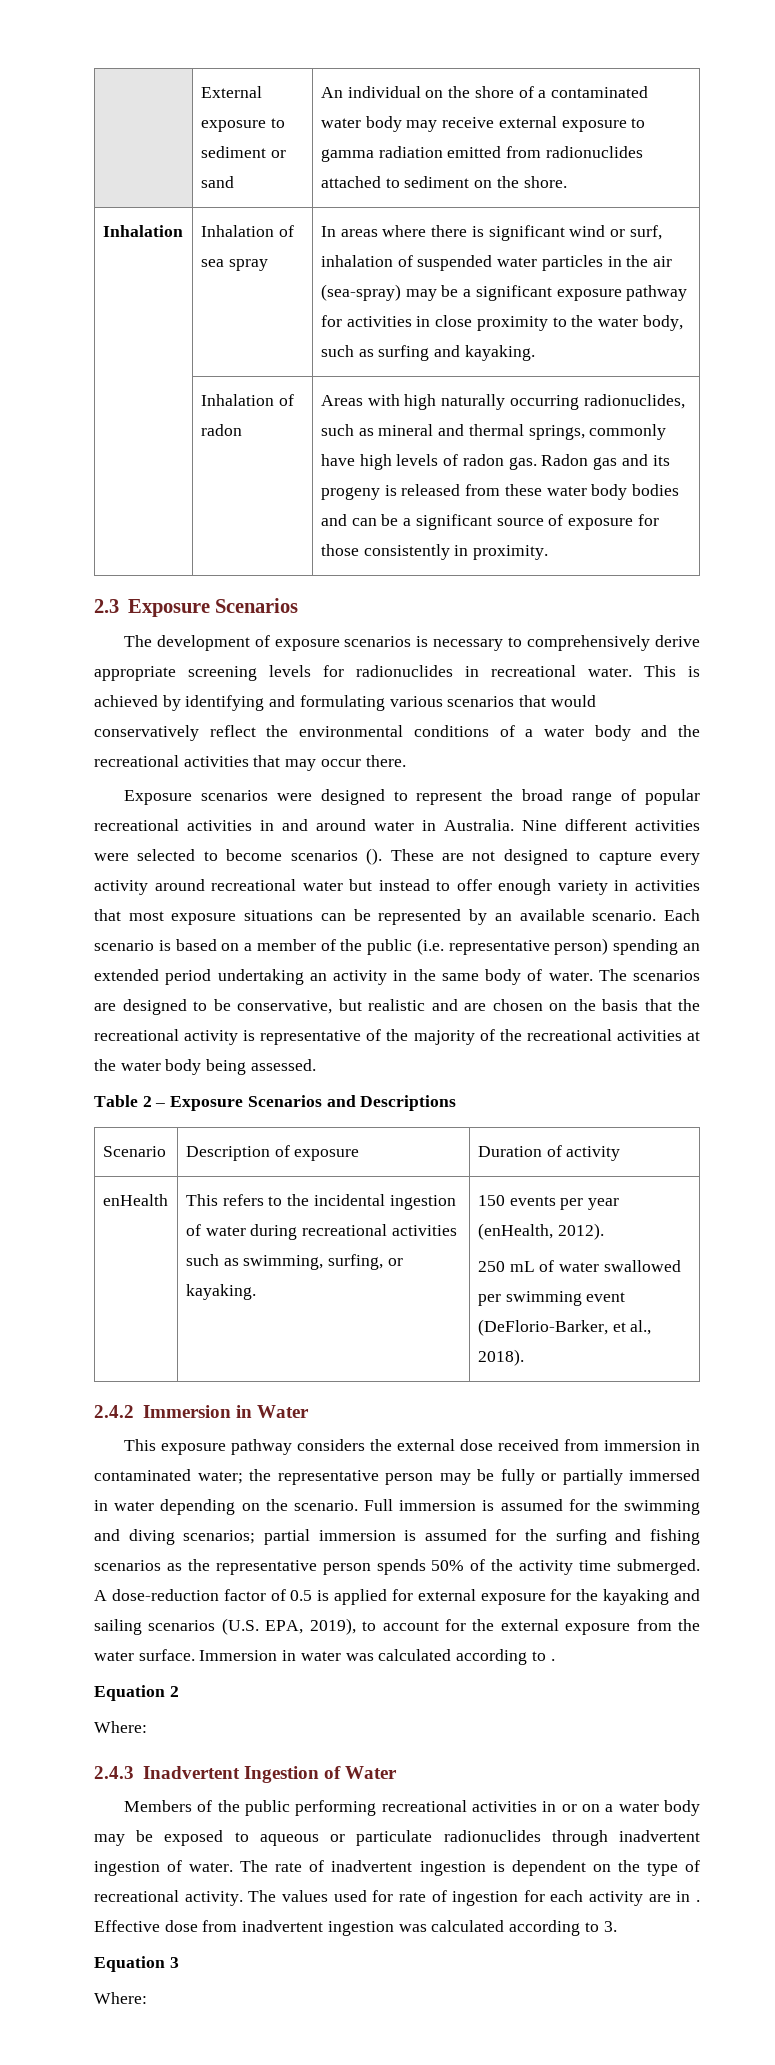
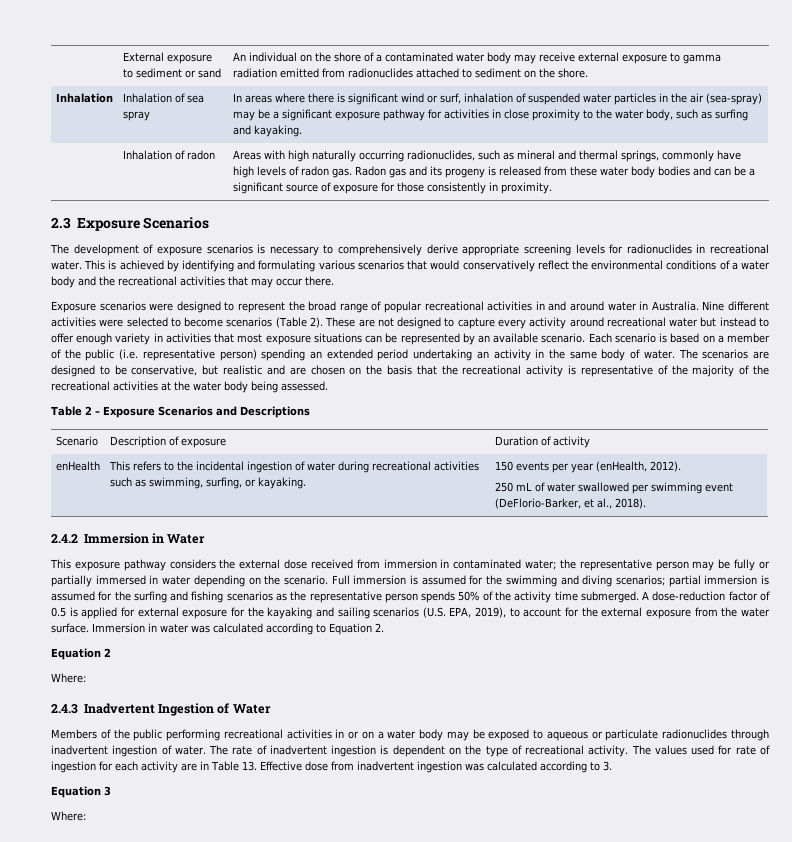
[366,848,383,865] (). -> [275,317,323,328] (Table 2).
[550,1659,555,1661] . -> [329,623,384,635] Equation 2.
[696,1900,700,1902] . -> [211,761,257,771] Table 13.

